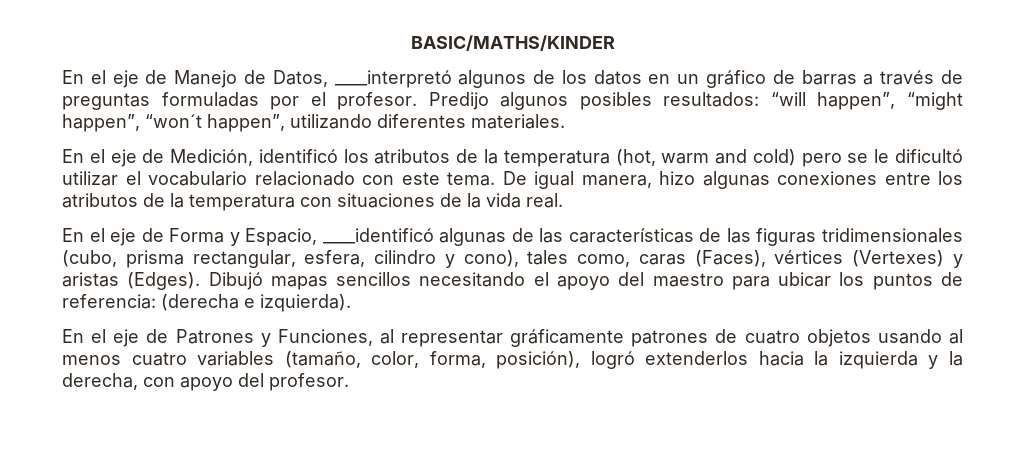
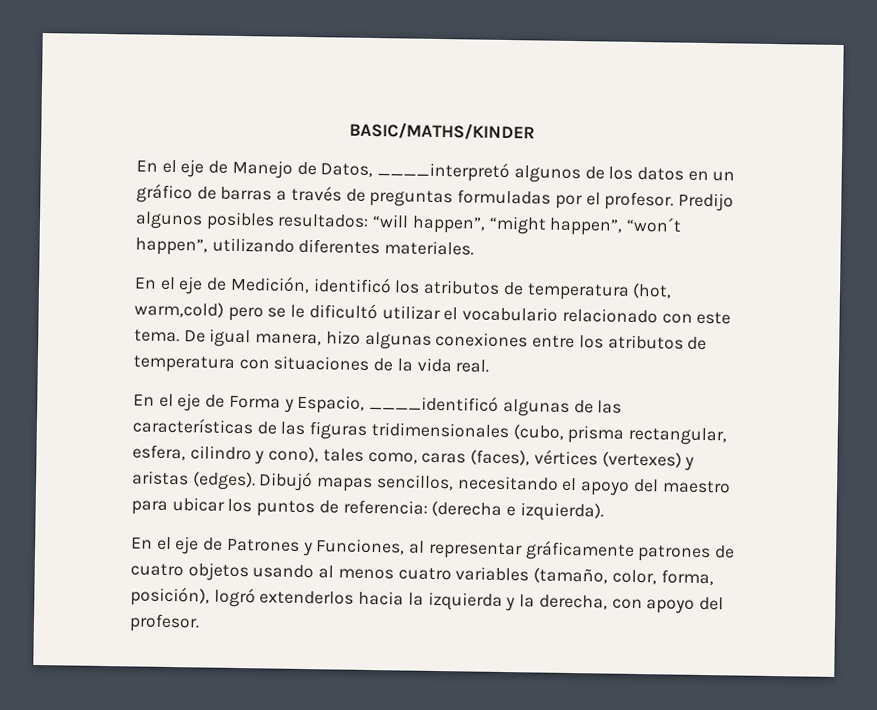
[483,149,498,164] la -> (524, 288) none
[661,149,796,166] warm and cold) -> [134,301,224,318] warm,cold)
[170,193,184,208] la -> (708, 343) none
[694,250,945,267] (Faces), vértices (Vertexes) -> [470,449,682,468] (faces), vértices (vertexes)
[127,272,201,290] (Edges). -> [191,471,256,491] (edges).
[336,272,412,286] sencillos -> [375,474,454,491] sencillos,

